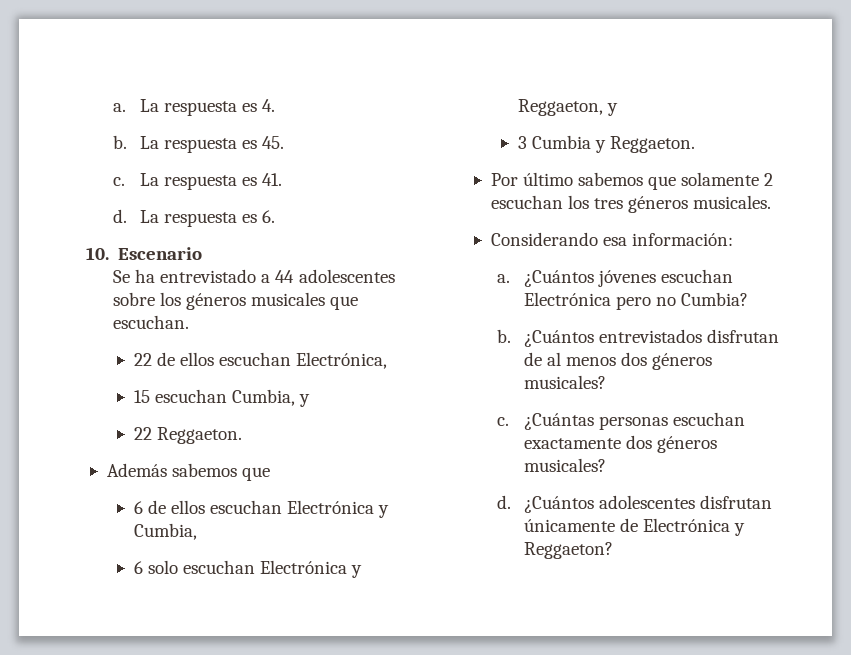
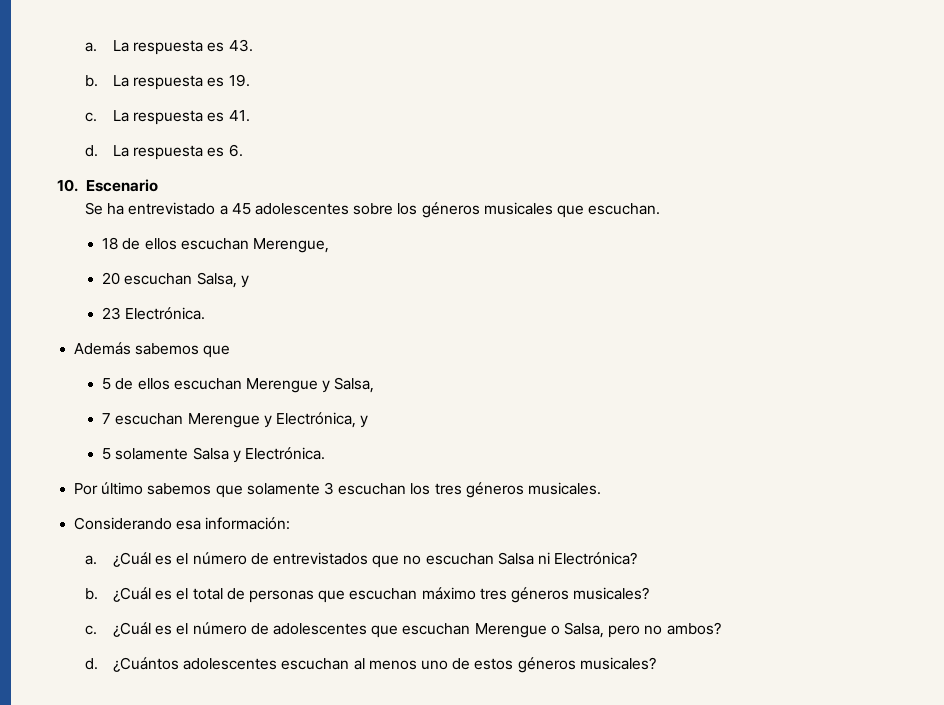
[262,99,276,112] 4. -> [228,39,253,52] 43.
[262,136,285,149] 45. -> [228,74,250,87] 19.
[275,270,295,283] 44 -> [231,203,251,215] 45
[133,352,388,369] [133,389,311,407] [133,427,242,444] 22 de ellos escuchan Electrónica, // 15 escuchan Cumbia, y // 22 Reggaeton. -> [102,237,329,253] [102,272,249,288] [102,307,206,320] 18 de ellos escuchan Merengue, // 20 escuchan Salsa, y // 23 Electrónica.
[133,500,390,518] [133,523,197,540] [133,560,363,578] [517,99,618,116] [517,135,696,153] 6 de ellos escuchan Electrónica y Cumbia, // 6 solo escuchan Electrónica y Reggaeton, y // 3 Cumbia y Reggaeton. -> [102,377,375,393] [102,412,369,428] [102,447,325,463] 5 de ellos escuchan Merengue y Salsa, // 7 escuchan Merengue y Electrónica, y // 5 solamente Salsa y Electrónica.
[764,173,774,186] 2 -> [324,482,335,495] 3
[523,269,734,287] [523,292,749,310] [496,329,780,347] [523,352,713,370] [523,375,606,389] [496,412,746,430] [523,435,718,453] [523,458,606,472] [496,495,773,513] [523,518,746,536] [523,542,613,559] ¿Cuántos jóvenes escuchan Electrónica pero no Cumbia? // b. ¿Cuántos entrevistados disfrutan de al menos dos géneros musicales? // c. ¿Cuántas personas escuchan exactamente dos géneros musicales? // d. ¿Cuántos adolescentes disfrutan únicamente de Electrónica y Reggaeton? -> [113,552,638,568] [85,587,650,603] [85,622,721,638] [85,657,656,673] ¿Cuál es el número de entrevistados que no escuchan Salsa ni Electrónica? // b. ¿Cuál es el total de personas que escuchan máximo tres géneros musicales? // c. ¿Cuál es el número de adolescentes que escuchan Merengue o Salsa, pero no ambos? // d. ¿Cuántos adolescentes escuchan al menos uno de estos géneros musicales?

